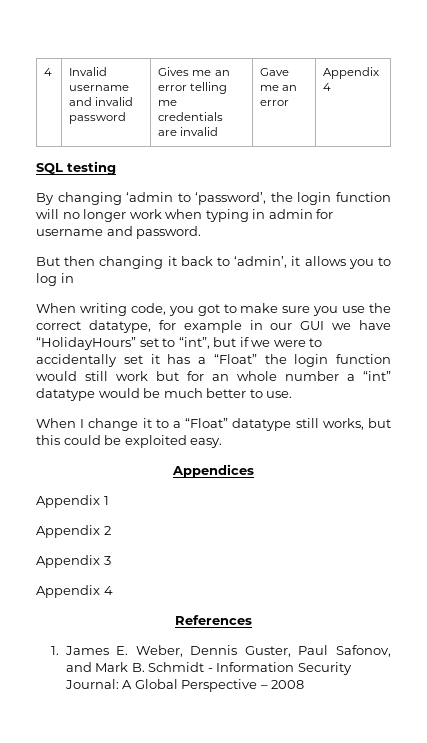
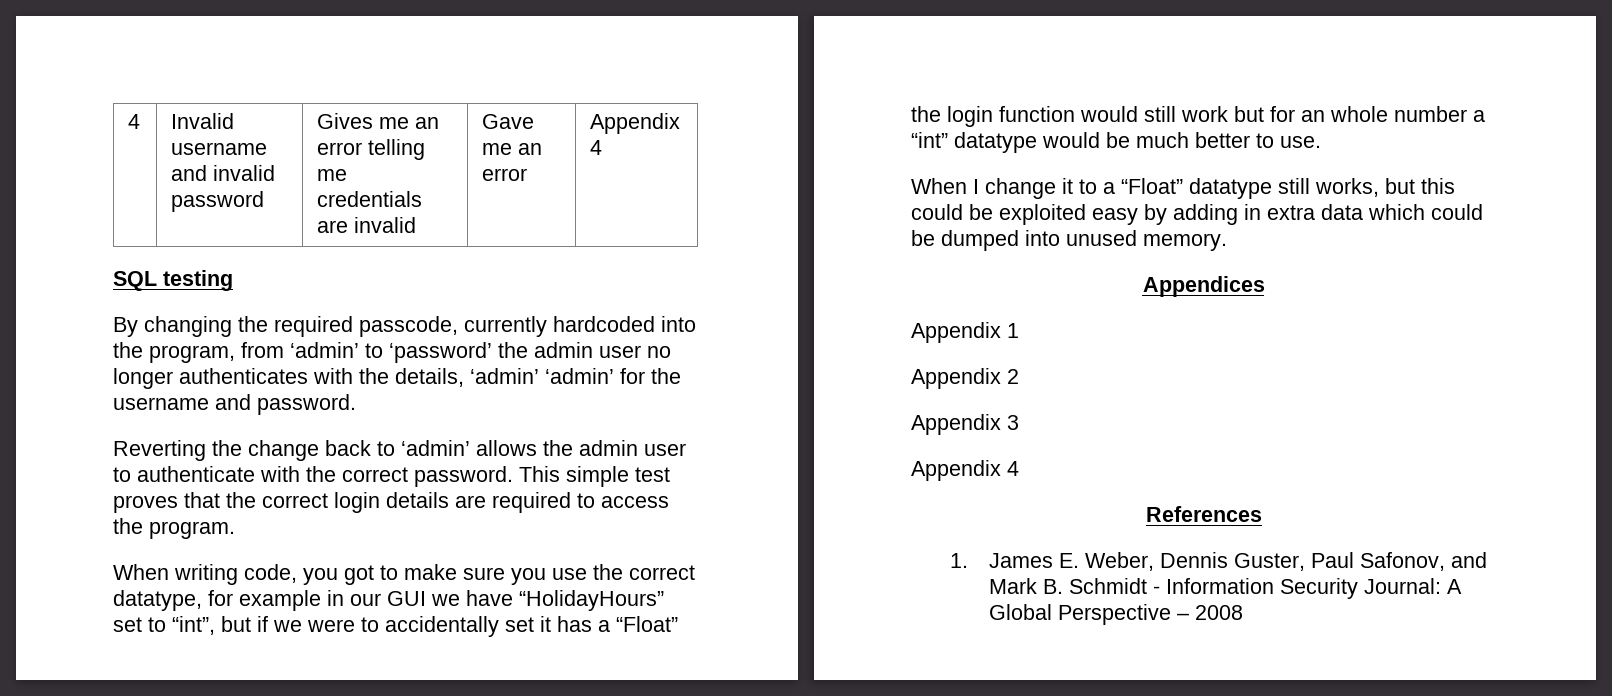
[126,192,391,205] [36,209,334,222] [36,226,202,239] [36,256,391,269] [36,273,74,286] ‘admin to ‘password’, the login function will no longer work when typing in admin for username and password. // But then changing it back to ‘admin’, it allows you to log in -> [238,316,696,337] [113,342,671,363] [113,368,681,389] [113,394,356,415] [113,440,686,461] [113,466,670,487] [113,492,669,513] [113,518,235,539] the required passcode, currently hardcoded into the program, from ‘admin’ to ‘password’ the admin user no longer authenticates with the details, ‘admin’ ‘admin’ for the username and password. // Reverting the change back to ‘admin’ allows the admin user to authenticate with the correct password. This simple test proves that the correct login details are required to access the program.
[190,438,223,448] easy. -> [1092,204,1483,225] [911,230,1227,251] easy by adding in extra data which could be dumped into unused memory.

